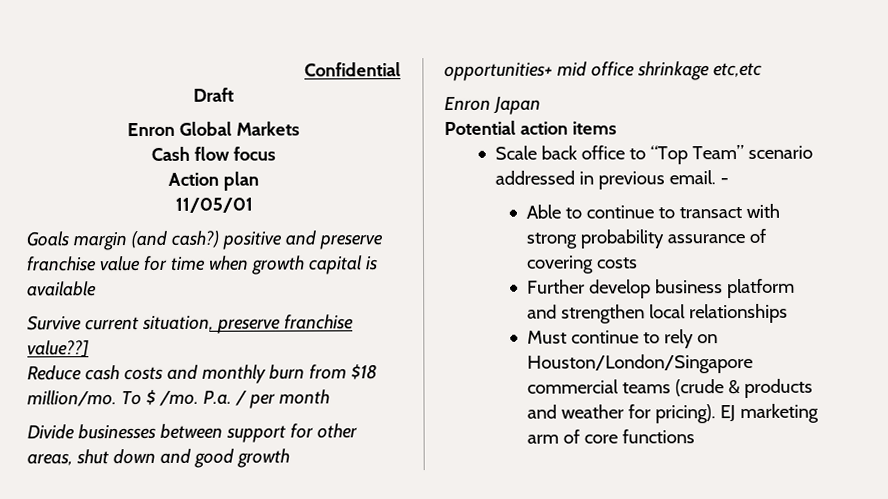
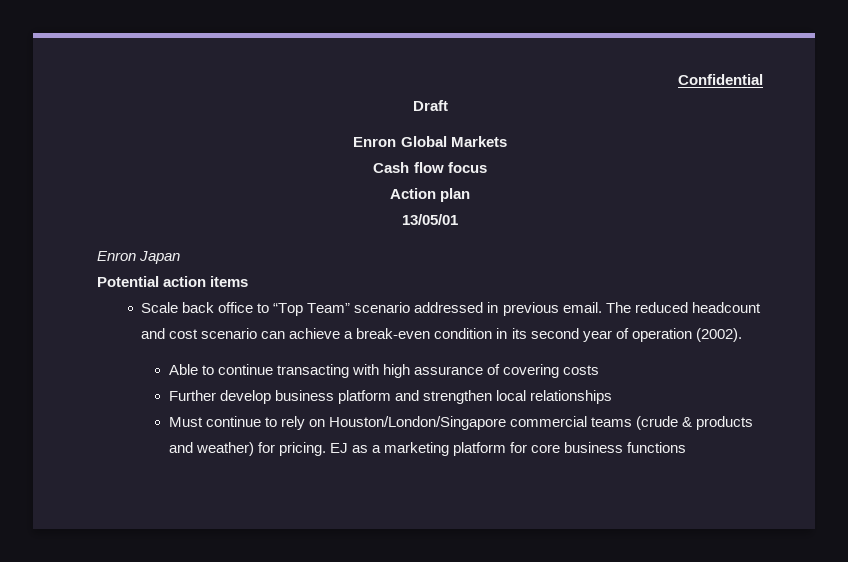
[174,197,253,213] [26,230,383,251] [27,255,378,275] [27,281,97,297] [27,314,354,334] [27,340,89,358] [27,364,377,384] [27,389,330,409] [27,423,358,443] [27,448,290,468] [444,61,762,81] 11/05/01 // Goals margin (and cash?) positive and preserve franchise value for time when growth capital is available // Survive current situation, preserve franchise value??] // Reduce cash costs and monthly burn from $18 million/mo. To $ /mo. P.a. / per month // Divide businesses between support for other areas, shut down and good growth opportunities+ mid office shrinkage etc,etc -> [402,214,458,225] 13/05/01
[720,178,730,185] [525,203,780,219] [525,229,664,249] - // Able to continue to transact with strong probability -> [605,302,761,313] [141,328,742,342] [168,364,410,378] The reduced headcount and cost scenario can achieve a break-even condition in its second year of operation (2002). // Able to continue transacting with high
[560,403,819,424] [526,429,618,444] weather for pricing). EJ marketing arm of core -> [195,442,624,456] weather) for pricing. EJ as a marketing platform for core business

